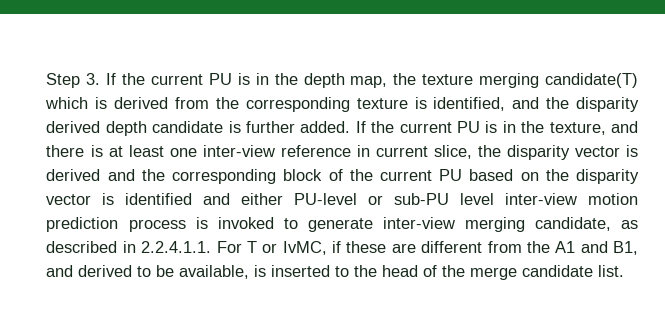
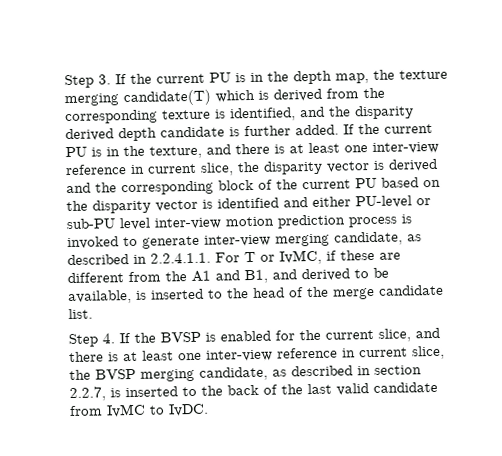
(625, 271) none -> [67,327,440,348] [68,345,445,363] [68,365,422,382] [68,381,438,402] [68,403,209,418] // Step 4. If the BVSP is enabled for the current slice, and there is at least one inter-view reference in current slice, the BVSP merging candidate, as described in section 2.2.7, is inserted to the back of the last valid candidate from IvMC to IvDC.

